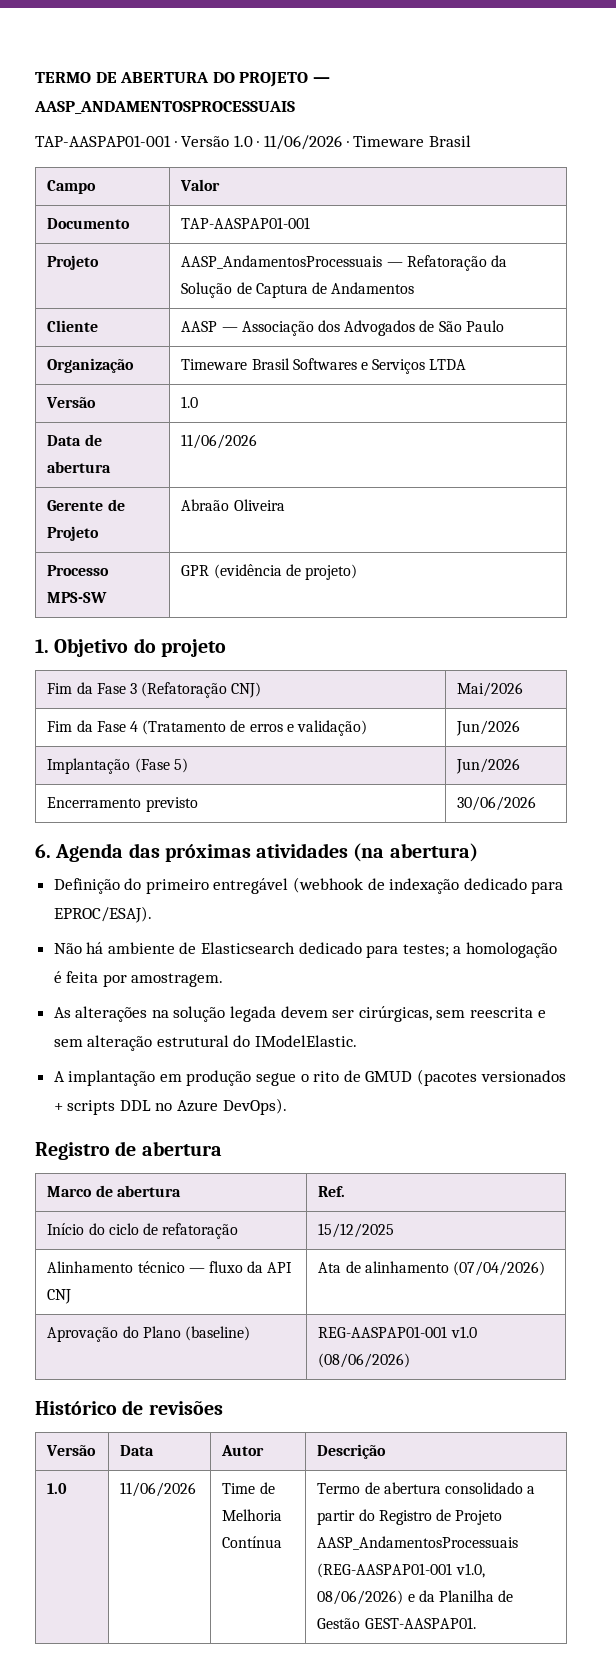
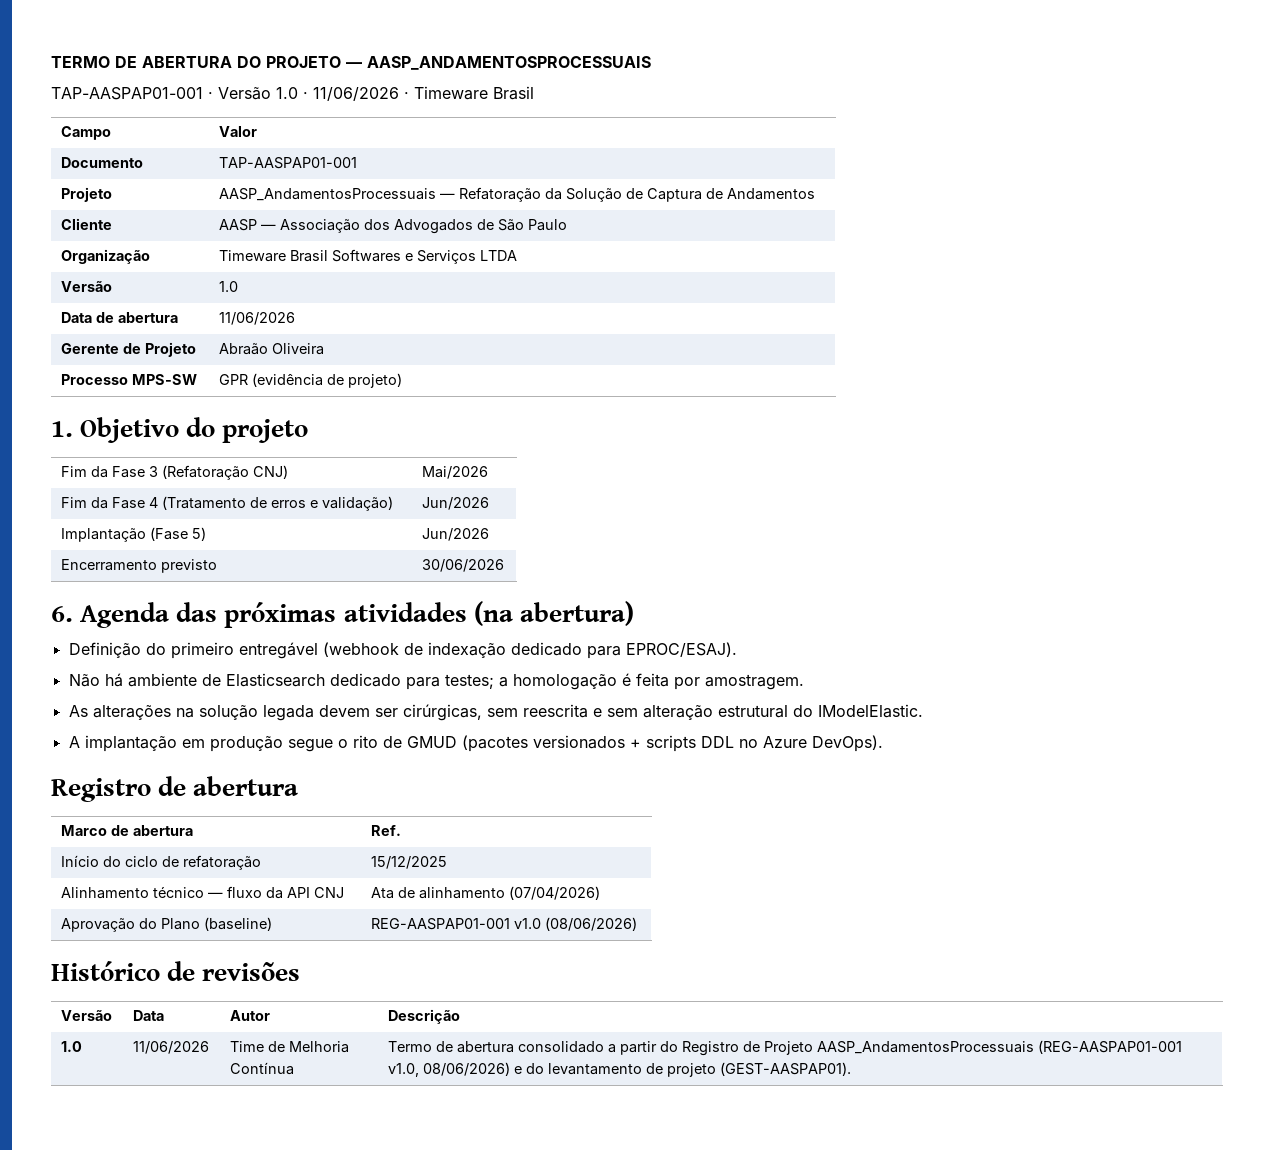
[418,1590,514,1602] [317,1617,476,1629] da Planilha de Gestão GEST-AASPAP01. -> [526,1062,852,1077] do levantamento de projeto (GEST-AASPAP01).

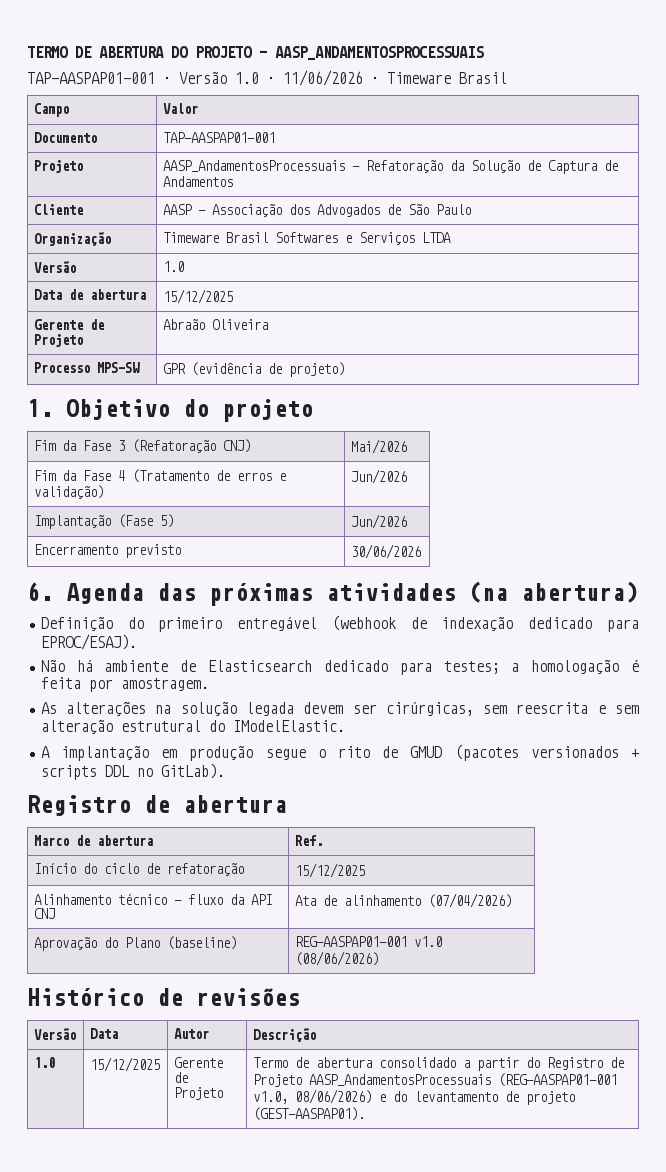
[219,312,296,325] 11/06/2026 -> [162,289,233,304] 15/12/2025
[762,735,883,752] Azure DevOps). -> [160,763,225,779] GitLab).
[133,1041,210,1054] [230,1041,350,1053] [230,1062,295,1075] 11/06/2026 | Time de Melhoria Contínua -> [89,1057,160,1072] [173,1057,223,1068] [173,1072,188,1083] [173,1087,223,1100] 15/12/2025 | Gerente de Projeto

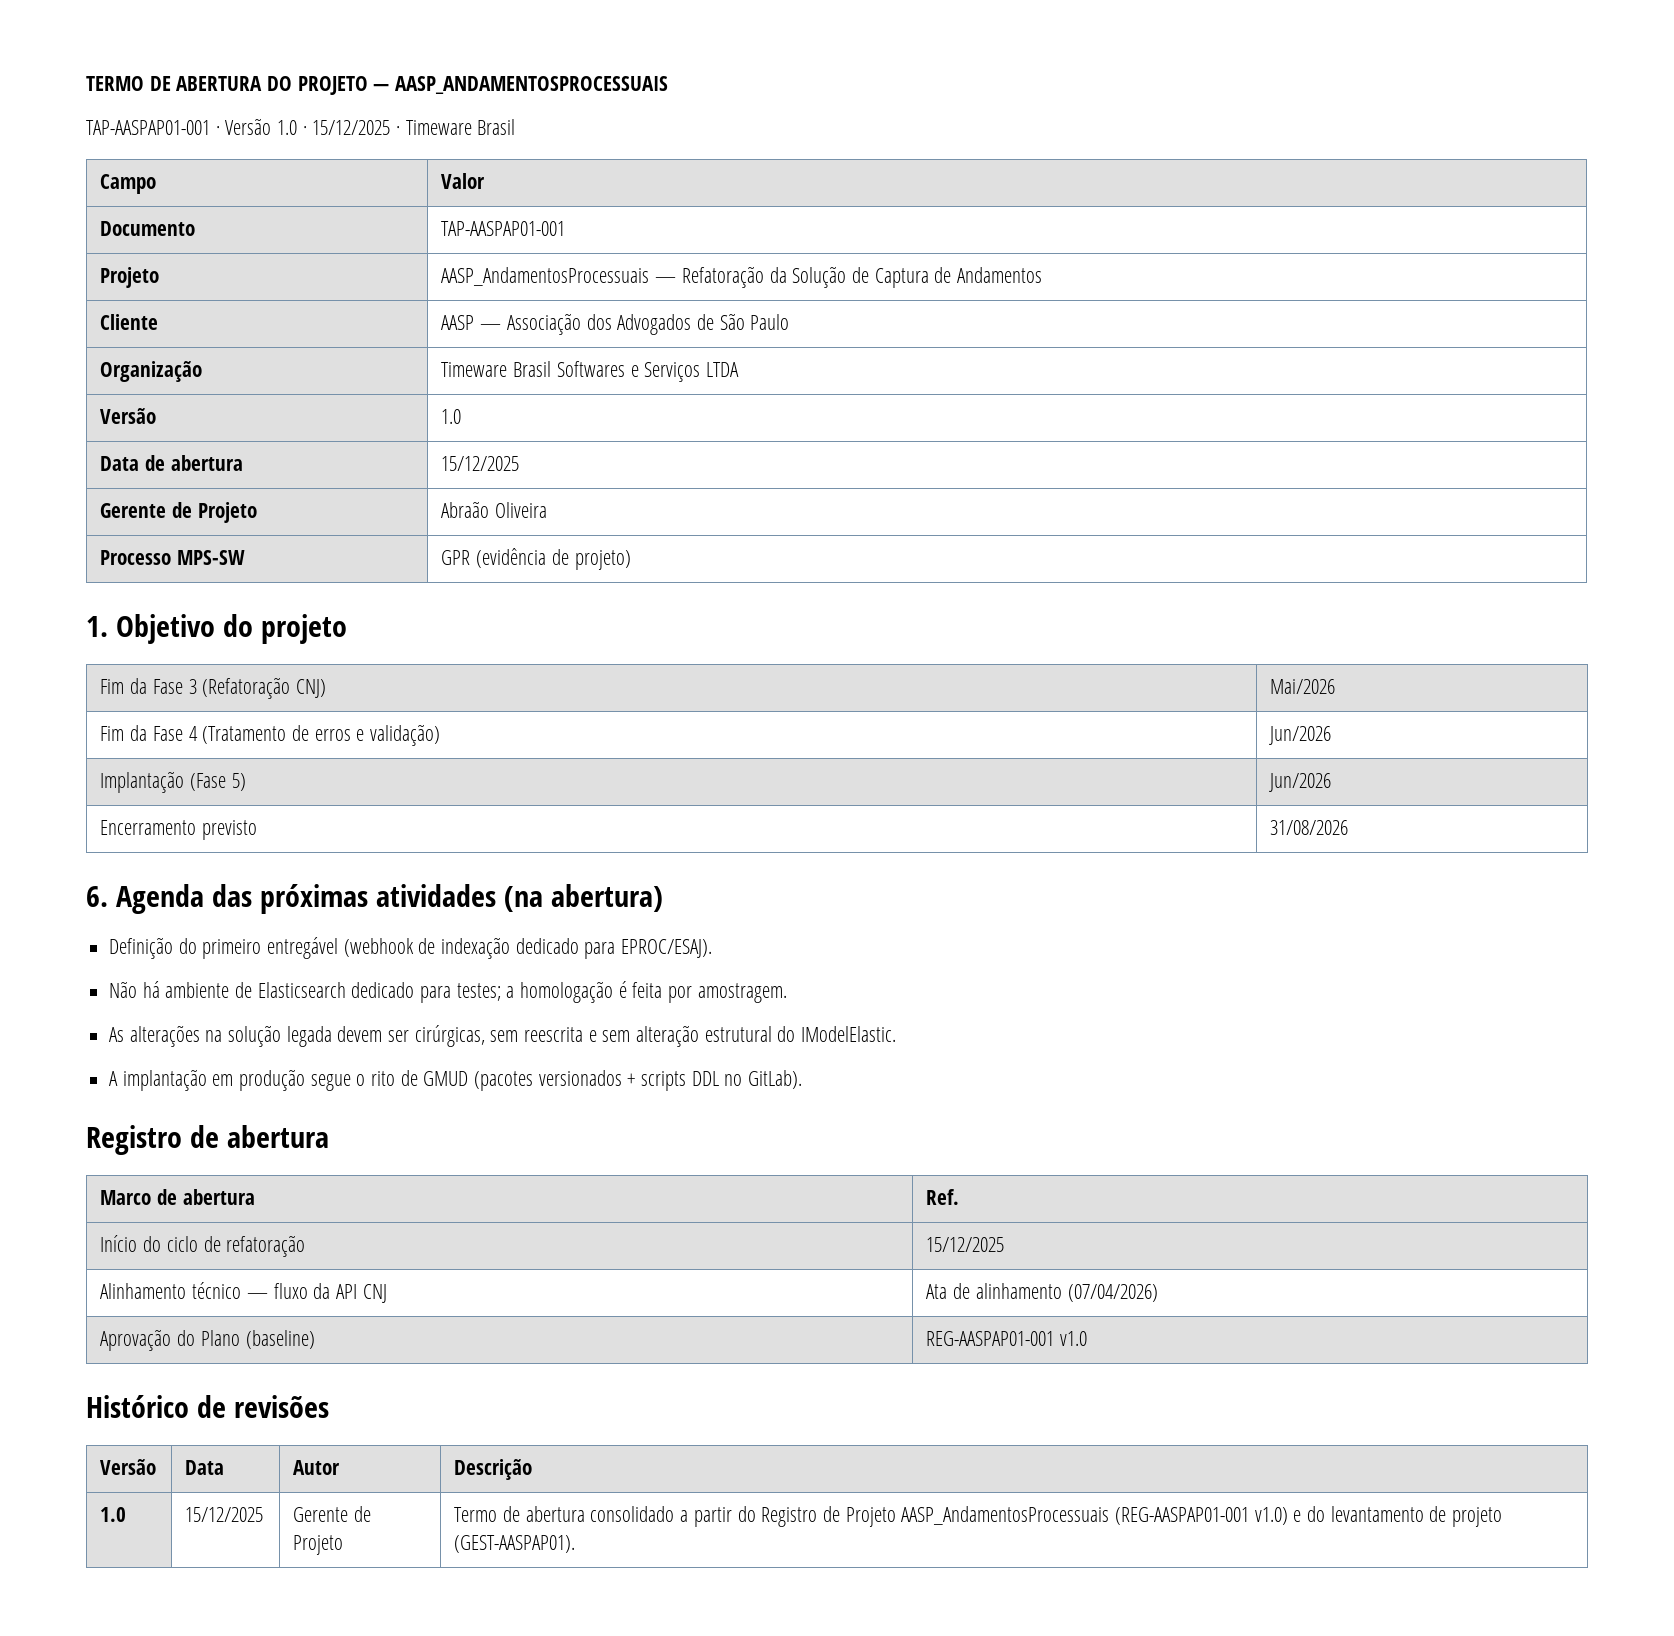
[283,70,363,86] 11/06/2026 -> [312,120,391,135] 15/12/2025
[350,544,421,559] 30/06/2026 -> [1270,820,1349,835] 31/08/2026
[294,951,379,966] (08/06/2026) -> (1088, 1338) none
[252,1089,372,1104] v1.0, 08/06/2026) -> [1254,1507,1288,1525] v1.0)

